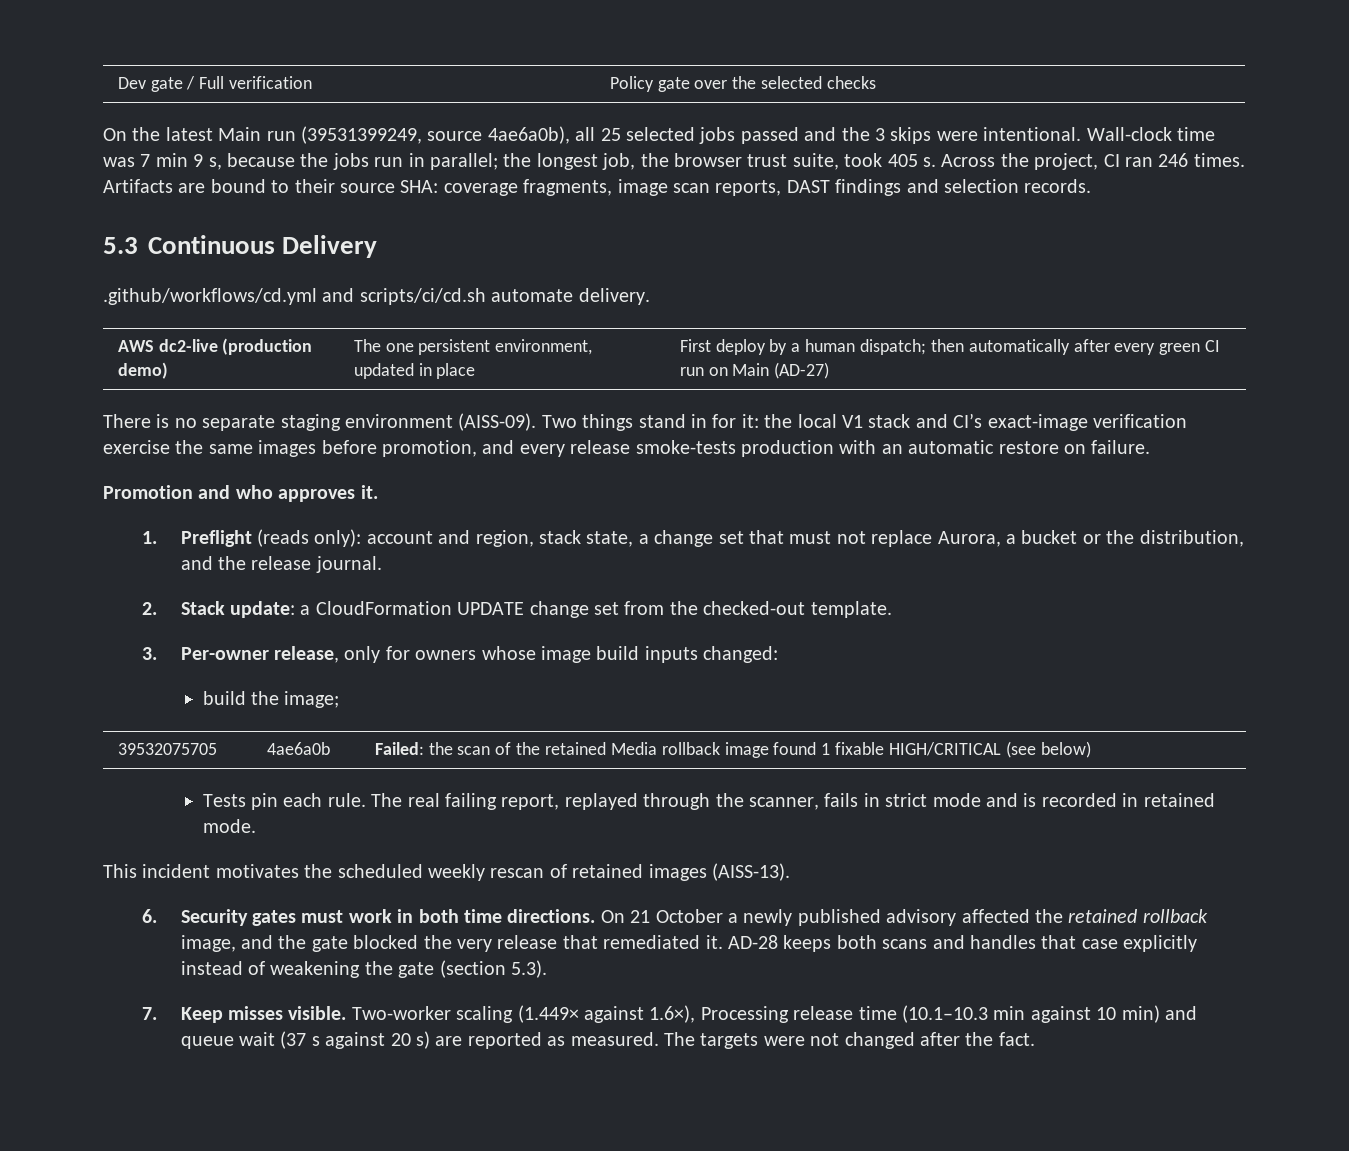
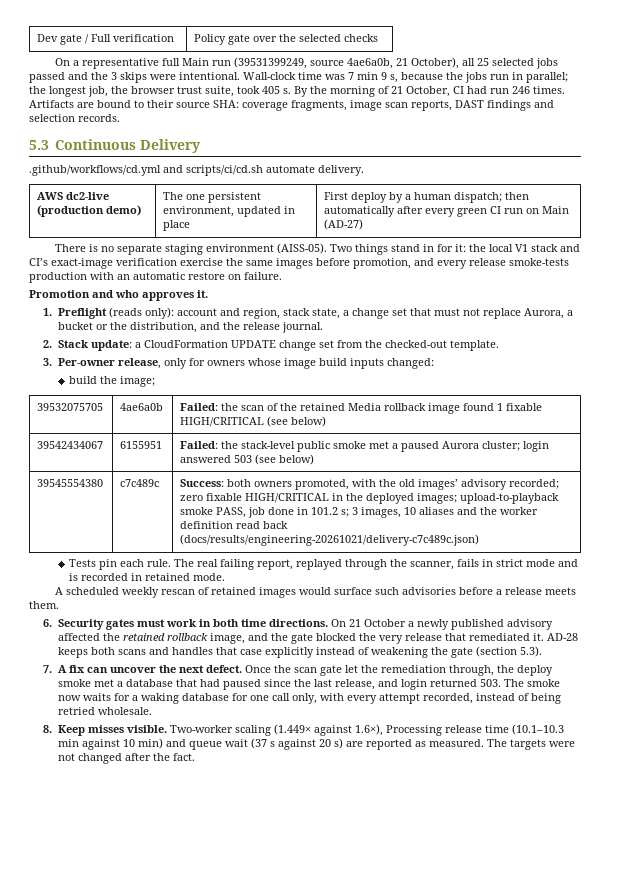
[132,127,213,141] the latest -> [72,58,180,69] a representative full
[487,126,570,144] 4ae6a0b), -> [346,57,459,69] 4ae6a0b, 21 October),
[941,153,1153,170] Across the project, CI ran -> [294,86,509,97] By the morning of 21 October, CI had run
[458,413,537,431] (AISS-09). -> [276,243,327,254] (AISS-05).
(1091, 749) none -> [37,441,104,449] [120,441,163,449] [180,441,550,452] [180,454,315,465] [37,479,104,487] [120,479,160,487] [180,479,560,490] [180,493,560,504] [180,507,539,518] [180,521,289,529] [180,534,480,546] // 39542434067 | 6155951 | Failed: the stack-level public smoke met a paused Aurora cluster; login answered 503 (see below) // 39545554380 | c7c489c | Success: both owners promoted, with the old images’ advisory recorded; zero fixable HIGH/CRITICAL in the deployed images; upload-to-playback smoke PASS, job done in 101.2 s; 3 images, 10 aliases and the worker definition read back (docs/results/engineering-20261021/delivery-c7c489c.json)
[103,864,333,878] This incident motivates the -> [54,587,63,595] A
[711,863,790,881] (AISS-13). -> [298,587,576,595] [29,601,59,609] would surface such advisories before a release meets them.
(157, 1013) none -> [57,665,553,676] [57,679,560,690] [57,693,561,704] [57,707,152,715] [43,725,53,733] A fix can uncover the next defect. Once the scan gate let the remediation through, the deploy smoke met a database that had paused since the last release, and login returned 503. The smoke now waits for a waking database for one call only, with every attempt recorded, instead of being retried wholesale. // 8.

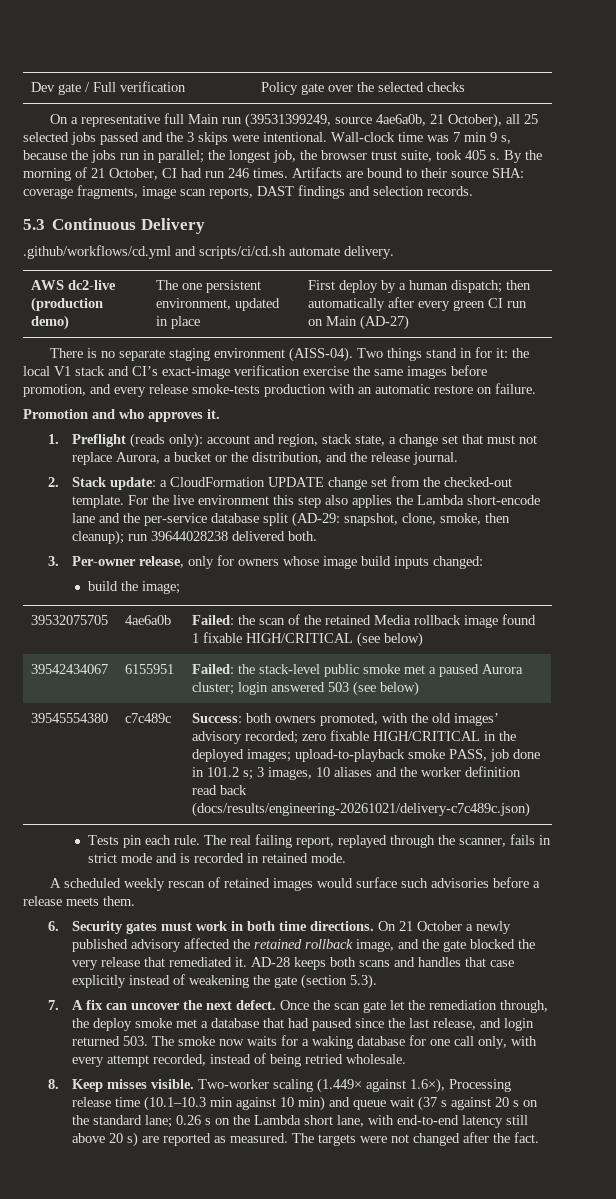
[276,243,327,254] (AISS-05). -> [288,347,353,362] (AISS-04).
(499, 345) none -> [128,495,541,508] [72,512,511,527] [72,530,318,545] For the live environment this step also applies the Lambda short-encode lane and the per-service database split (AD-29: snapshot, clone, smoke, then cleanup); run 39644028238 delivered both.
(331, 743) none -> [513,1100,539,1107] [72,1115,529,1128] [72,1133,124,1143] s on the standard lane; 0.26 s on the Lambda short lane, with end-to-end latency still above 20

